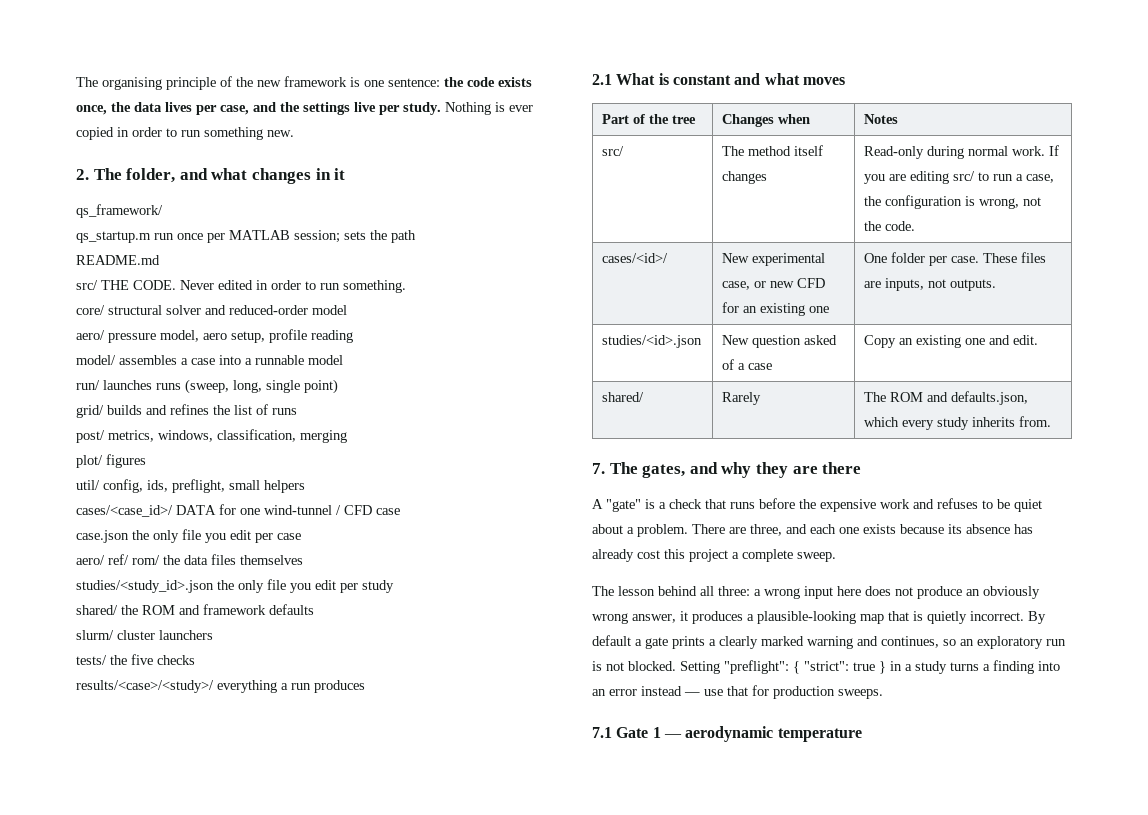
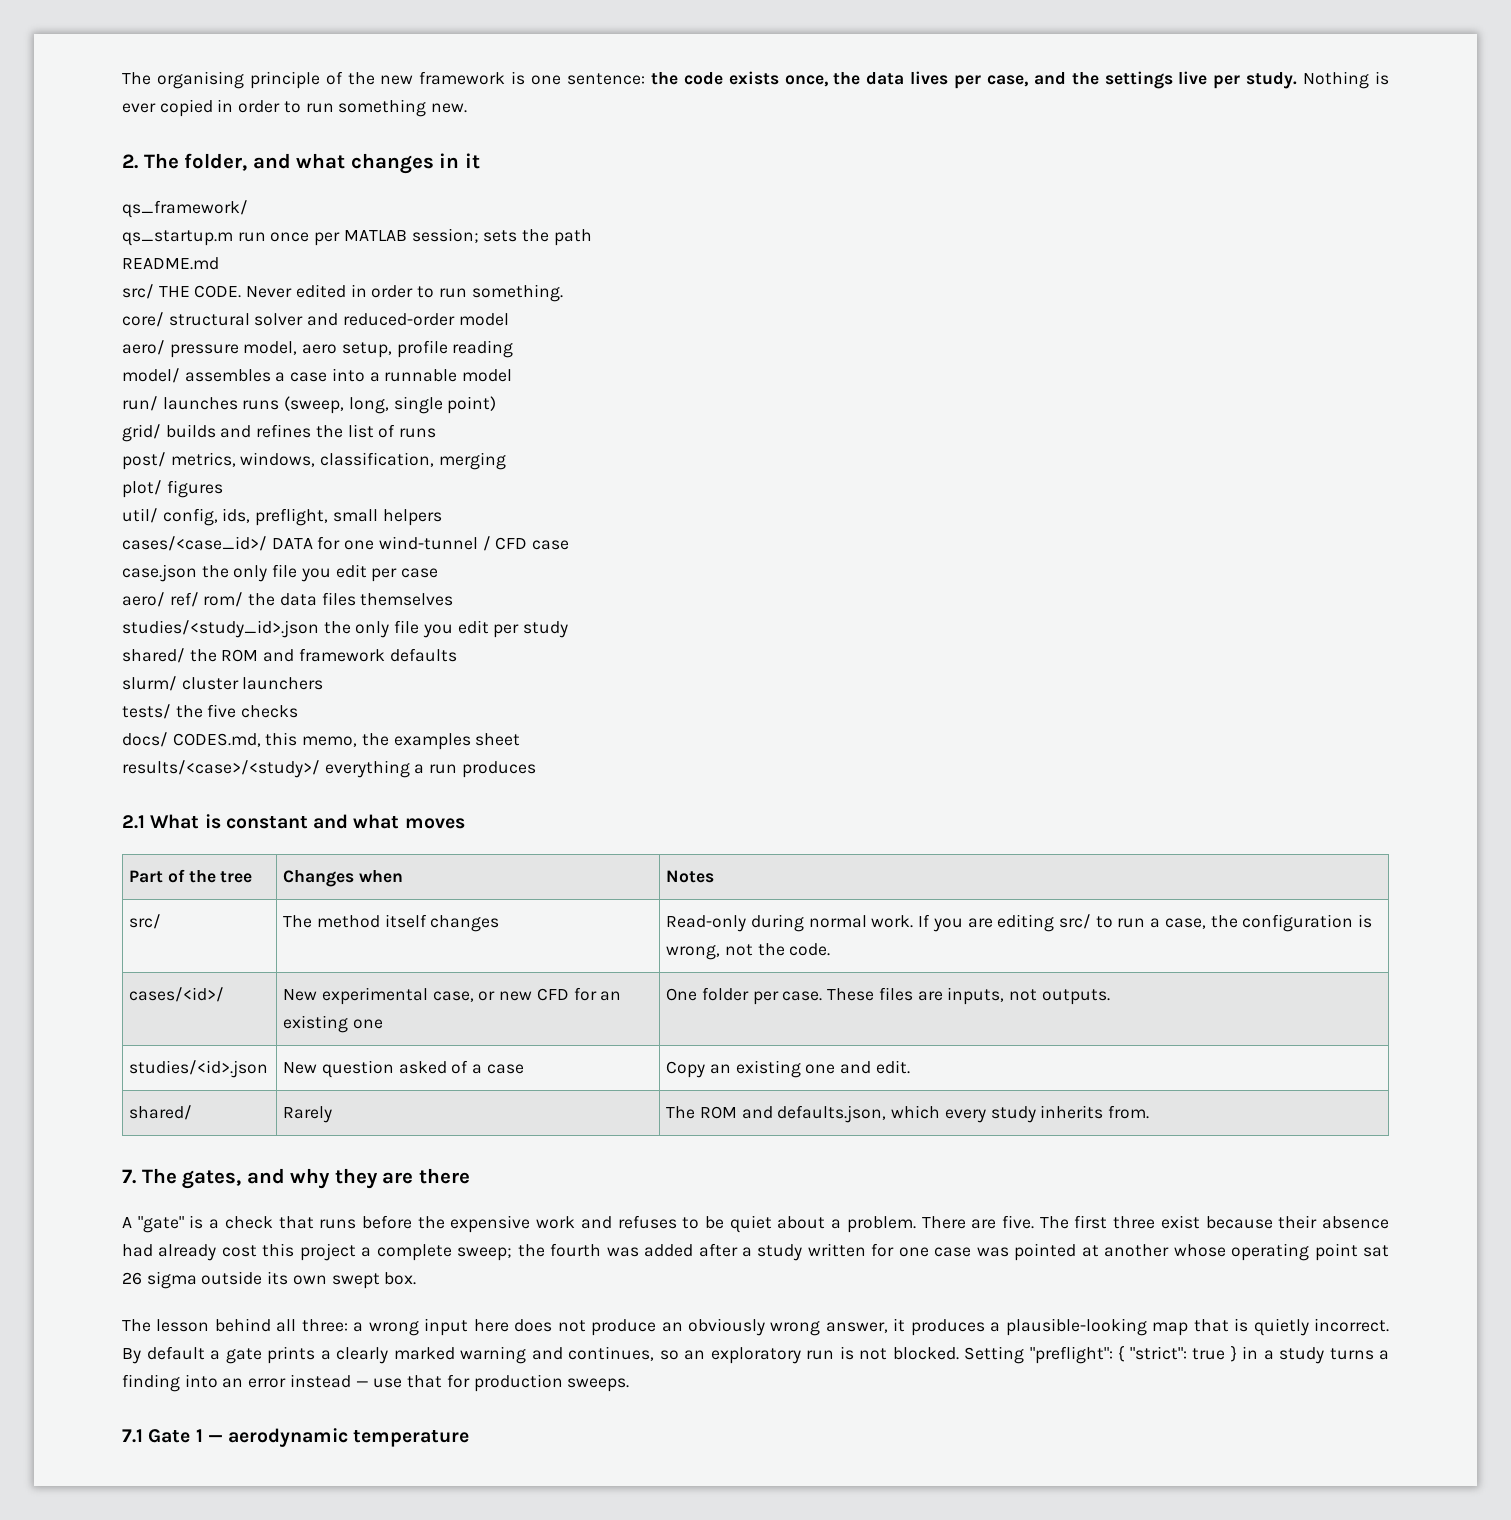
(195, 660) none -> [122,732,521,750] // docs/ CODES.md, this memo, the examples sheet
[750,524,1033,536] three, and each one exists because its absence has -> [1001,1215,1389,1229] [122,1244,153,1257] five. The first three exist because their absence had
[797,552,836,562] sweep. -> [457,1243,1390,1261] [122,1271,417,1289] sweep; the fourth was added after a study written for one case was pointed at another whose operating point sat 26 sigma outside its own swept box.

